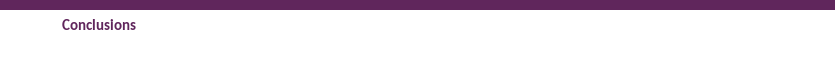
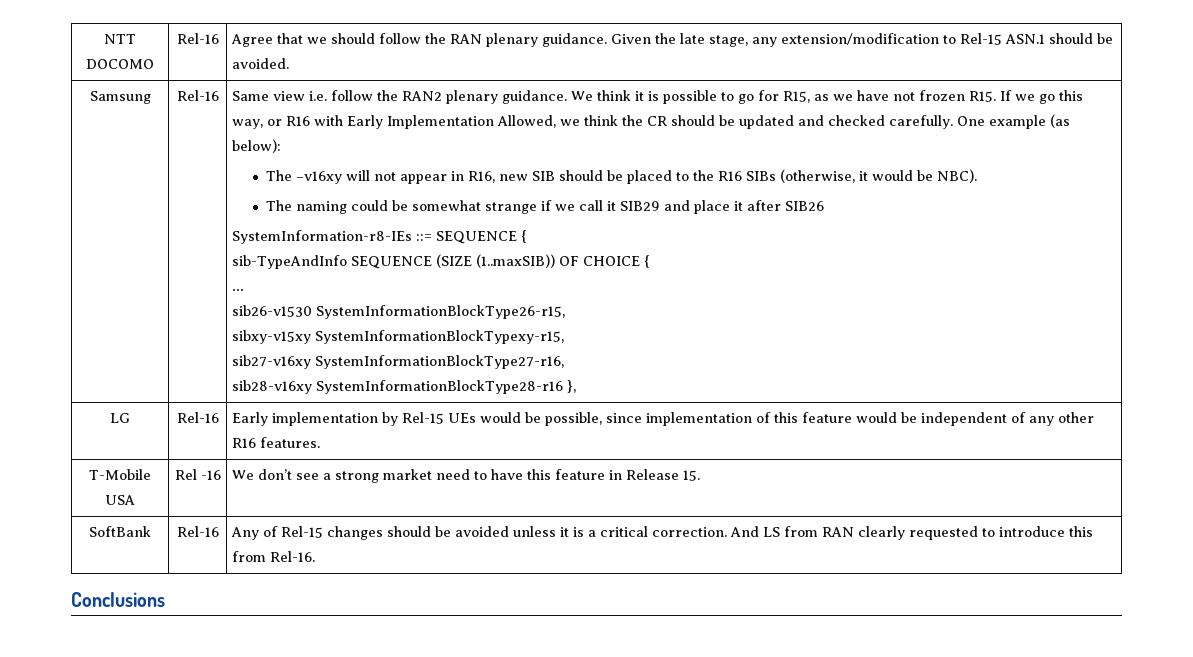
(62, 24) none -> [104,34,136,44] [86,59,154,69] [176,33,219,44] [231,33,1114,47] [232,58,290,69] [89,91,151,104] [176,90,219,101] [232,90,1084,104] [232,114,1071,129] [232,139,282,153] [265,169,977,184] [265,200,824,214] [232,230,528,244] [232,254,651,269] [232,289,245,291] [232,305,566,319] [232,330,565,344] [232,355,565,369] [232,380,577,394] [110,413,130,423] [176,412,219,423] [232,412,1095,426] [232,437,321,448] [89,469,151,480] [105,495,135,505] [174,469,221,480] [232,469,701,483] [89,526,151,537] [176,526,219,537] [231,526,1094,540] [232,551,316,562] NTT DOCOMO | Rel-16 | Agree that we should follow the RAN plenary guidance. Given the late stage, any extension/modification to Rel-15 ASN.1 should be avoided. // Samsung | Rel-16 | Same view i.e. follow the RAN2 plenary guidance. We think it is possible to go for R15, as we have not frozen R15. If we go this way, or R16 with Early Implementation Allowed, we think the CR should be updated and checked carefully. One example (as below): // The –v16xy will not appear in R16, new SIB should be placed to the R16 SIBs (otherwise, it would be NBC). // The naming could be somewhat strange if we call it SIB29 and place it after SIB26 // SystemInformation-r8-IEs ::= SEQUENCE { // sib-TypeAndInfo SEQUENCE (SIZE (1..maxSIB)) OF CHOICE { // … // sib26-v1530 SystemInformationBlockType26-r15, // sibxy-v15xy SystemInformationBlockTypexy-r15, // sib27-v16xy SystemInformationBlockType27-r16, // sib28-v16xy SystemInformationBlockType28-r16 }, // LG | Rel-16 | Early implementation by Rel-15 UEs would be possible, since implementation of this feature would be independent of any other R16 features. // T-Mobile USA | Rel -16 | We don’t see a strong market need to have this feature in Release 15. // SoftBank | Rel-16 | Any of Rel-15 changes should be avoided unless it is a critical correction. And LS from RAN clearly requested to introduce this from Rel-16. //

